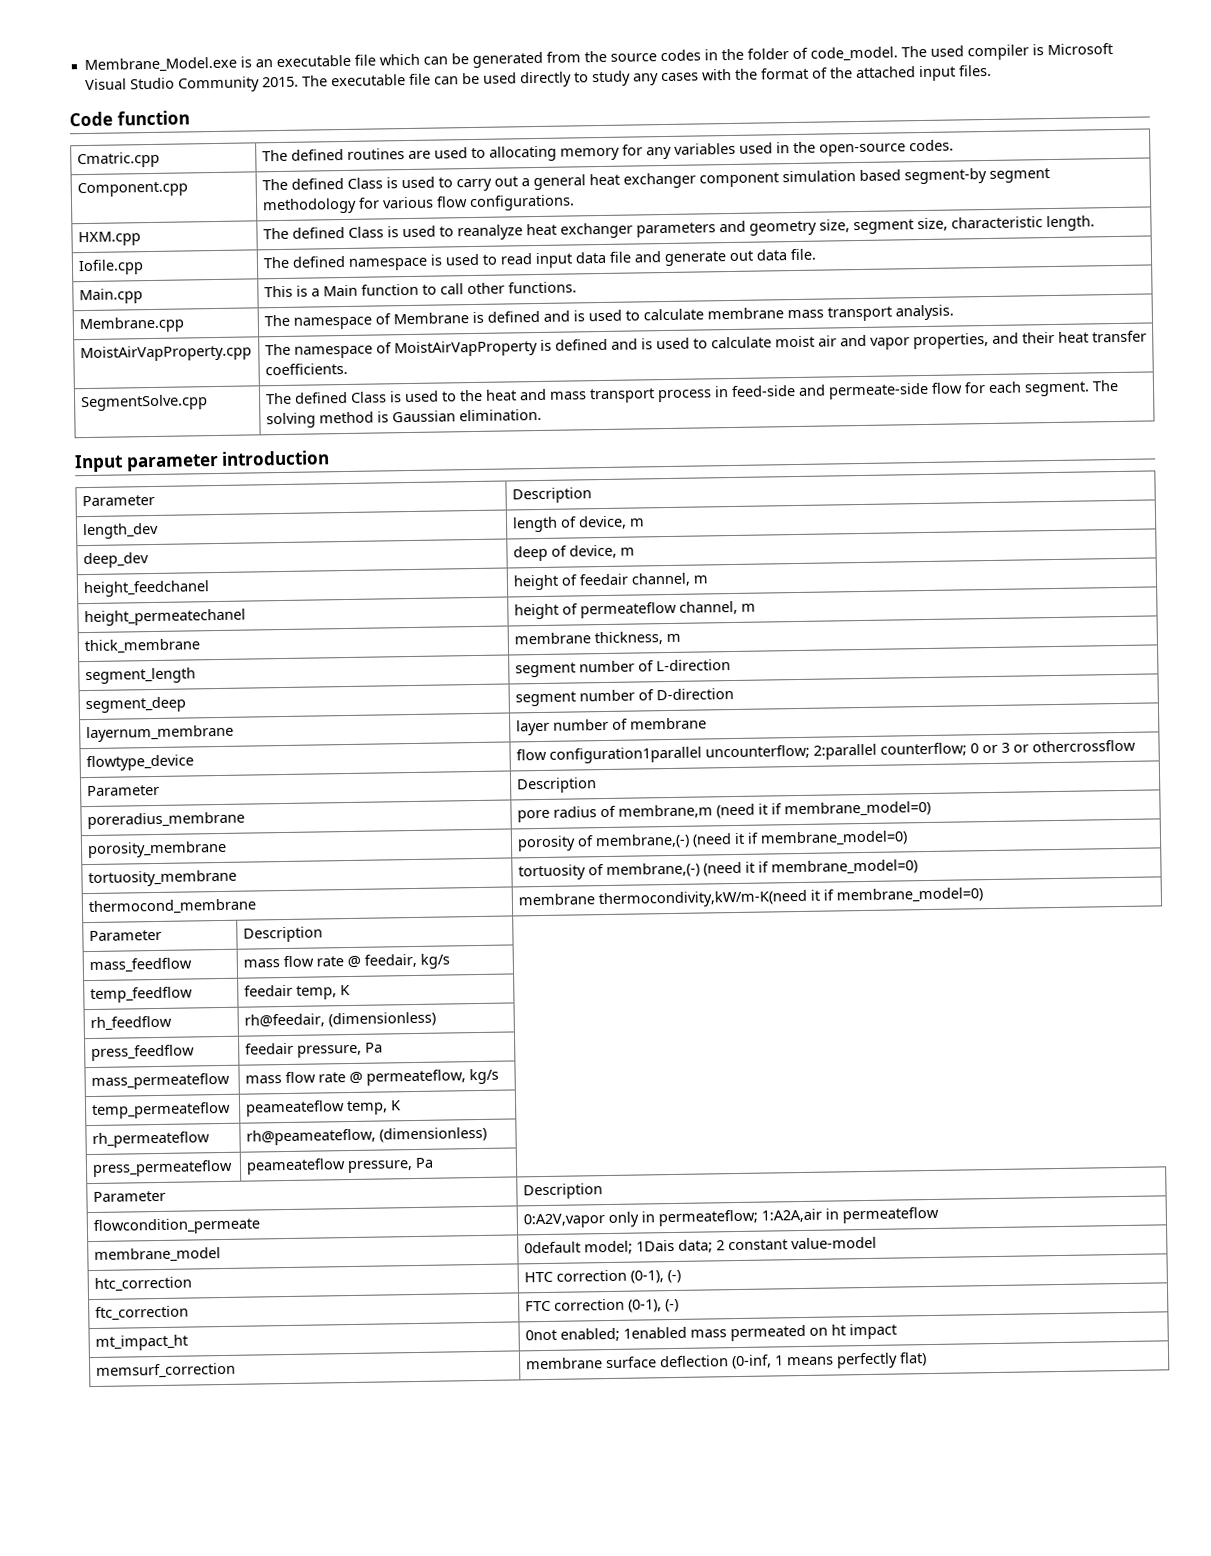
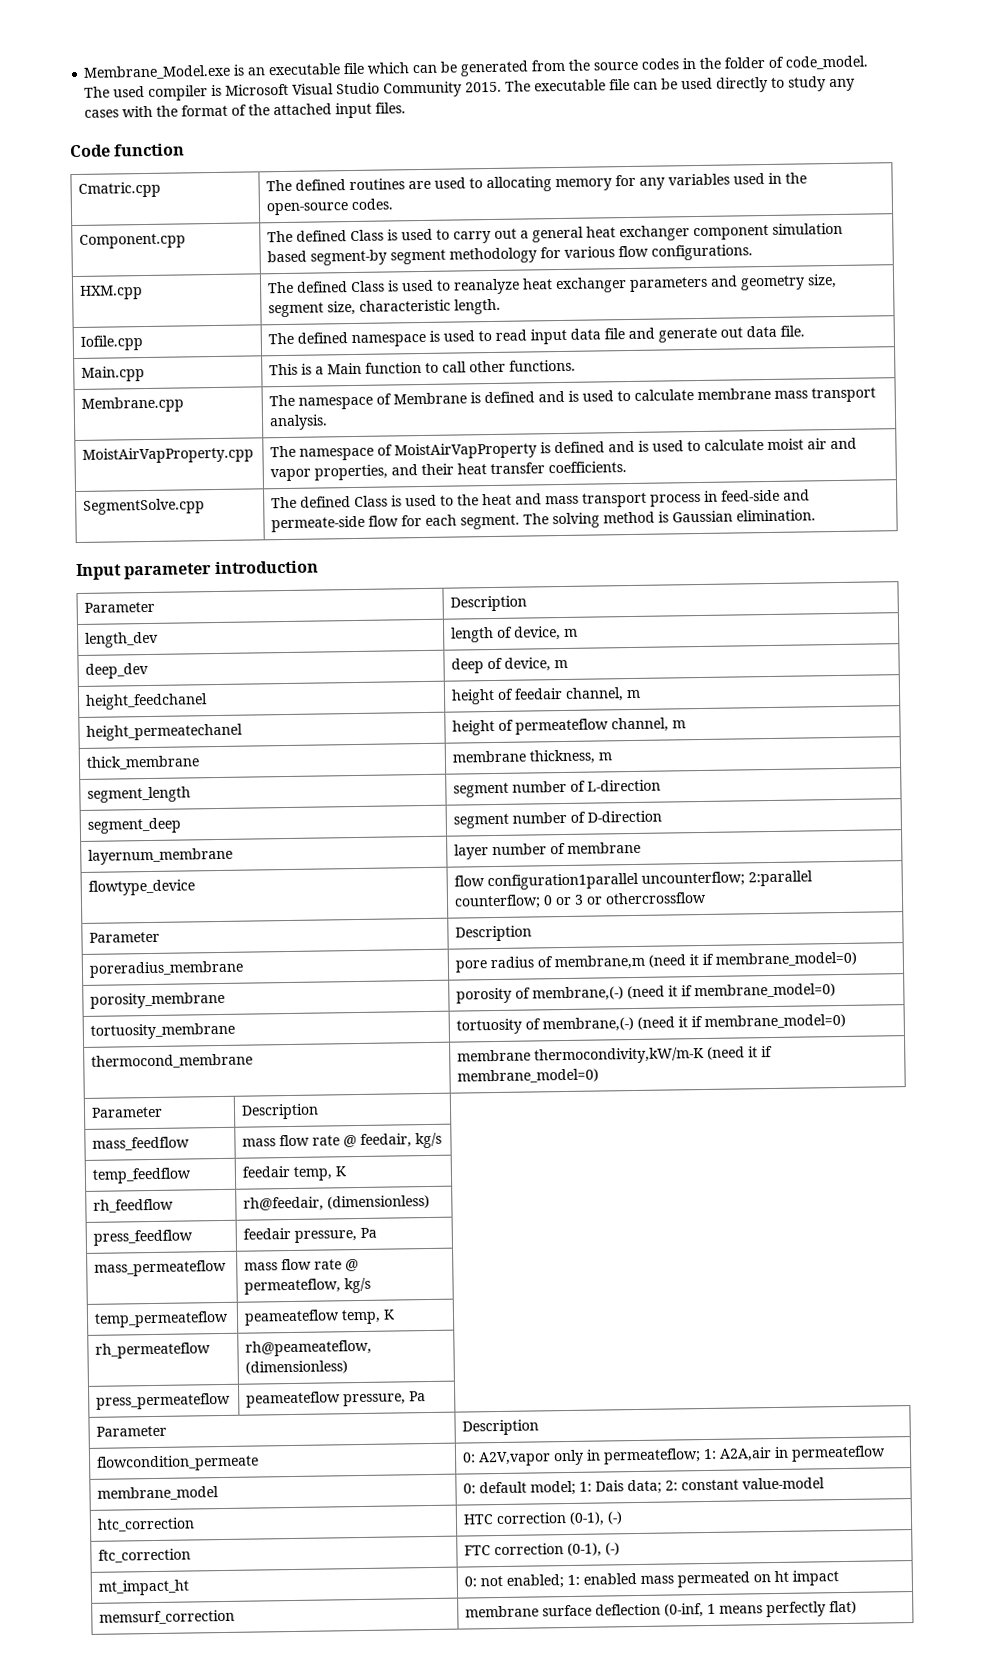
[597,889,807,909] thermocondivity,kW/m-K(need -> [534,1046,746,1065] thermocondivity,kW/m-K (need
[522,1213,605,1229] 0:A2V,vapor -> [462,1451,552,1467] 0: A2V,vapor
[760,1208,822,1223] 1:A2A,air -> [703,1447,773,1462] 1: A2A,air
[523,1239,725,1255] 0default model; 1Dais data; 2 -> [463,1479,679,1496] 0: default model; 1: Dais data; 2:
[524,1326,687,1342] 0not enabled; 1enabled -> [464,1573,638,1589] 0: not enabled; 1: enabled

